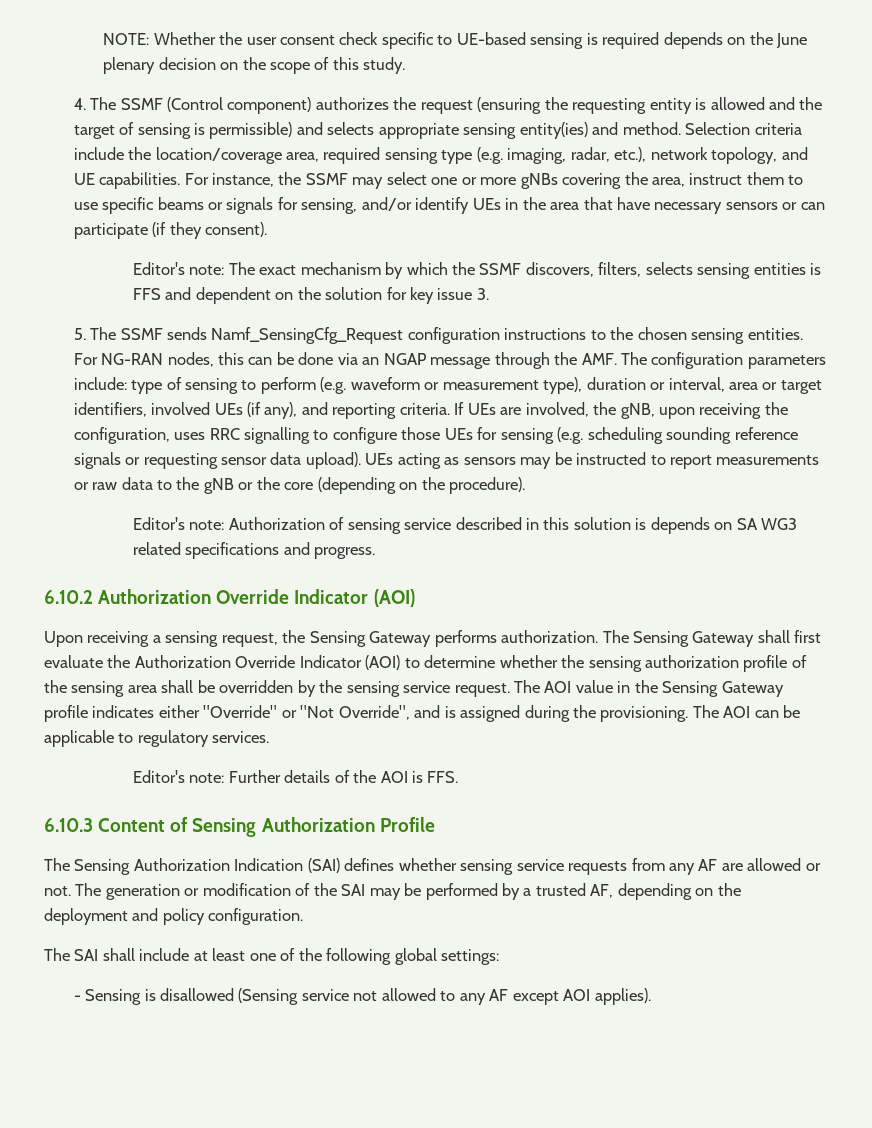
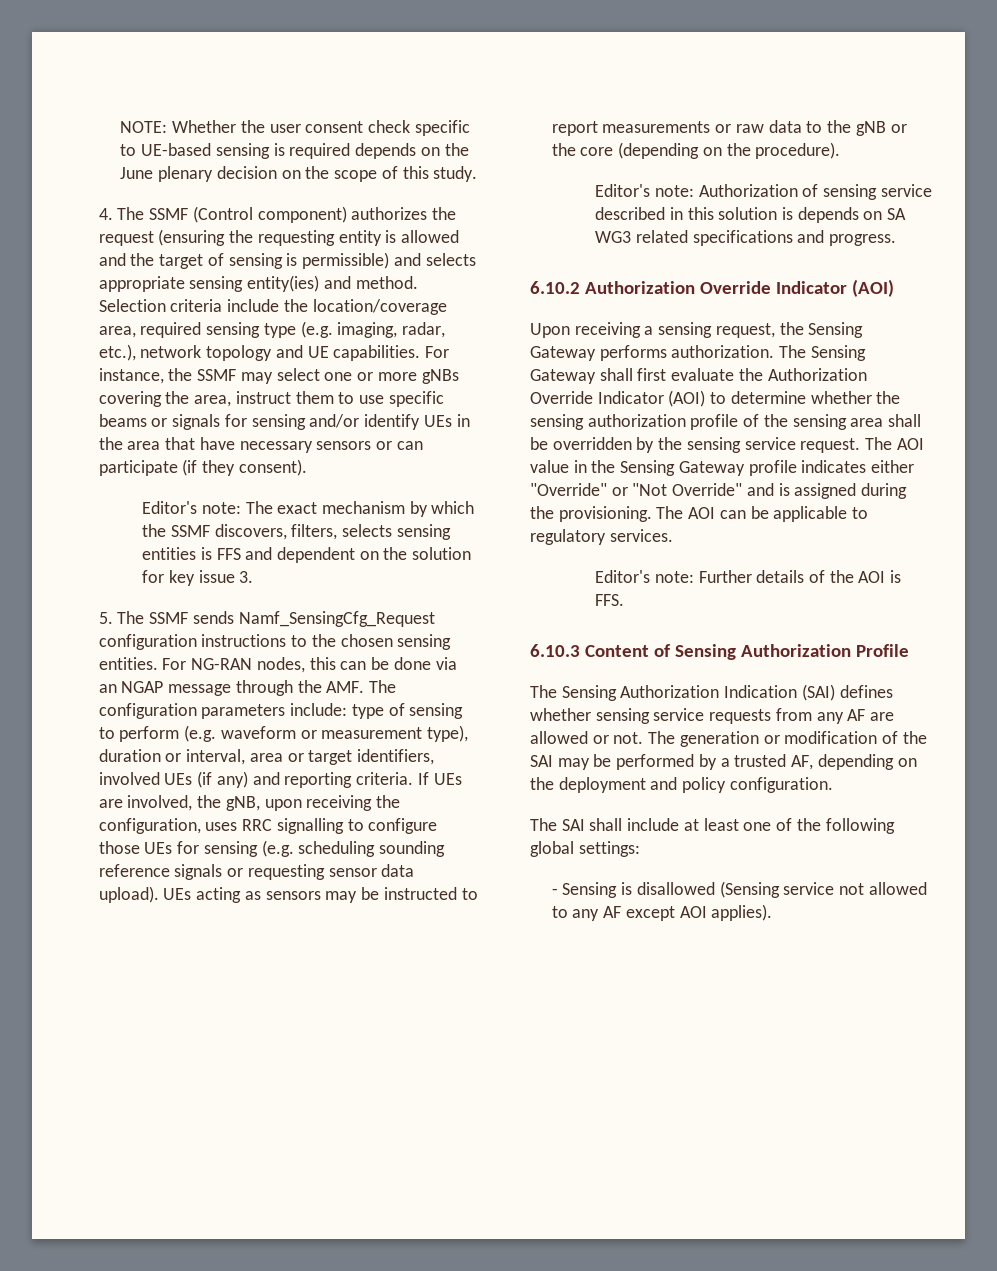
[711,147,778,164] topology, -> [206,345,273,361] topology
[301,198,358,214] sensing, -> [251,414,306,430] sensing
[264,402,298,419] any), -> [216,771,248,788] any)
[338,705,410,720] Override", -> [672,483,743,496] Override"

